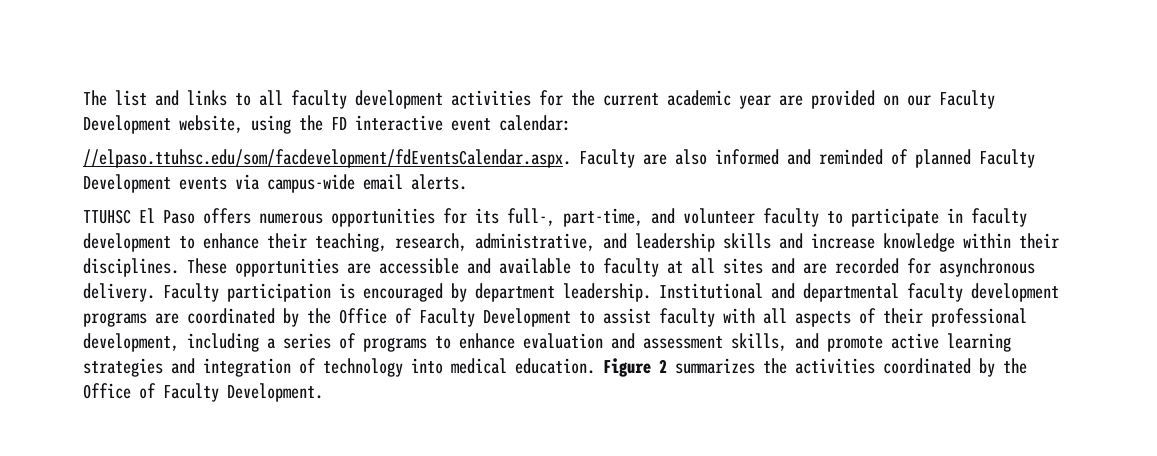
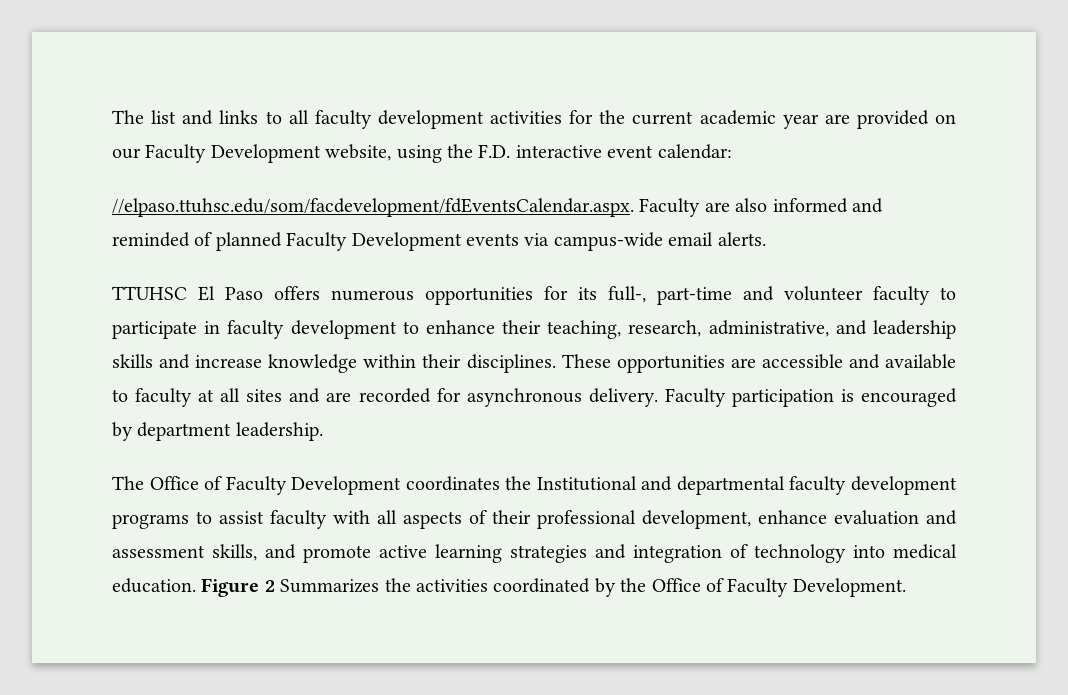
[331,117,347,130] FD -> [478,144,511,158] F.D.
[563,208,643,227] part-time, -> [657,287,732,305] part-time
(651, 292) none -> [112,476,532,495] // The Office of Faculty Development coordinates the
[155,308,571,327] are coordinated by the Office of Faculty Development -> (189, 521) none
[187,333,451,352] including a series of programs to -> (751, 519) none
[675,358,755,374] summarizes -> [280,579,380,593] Summarizes

